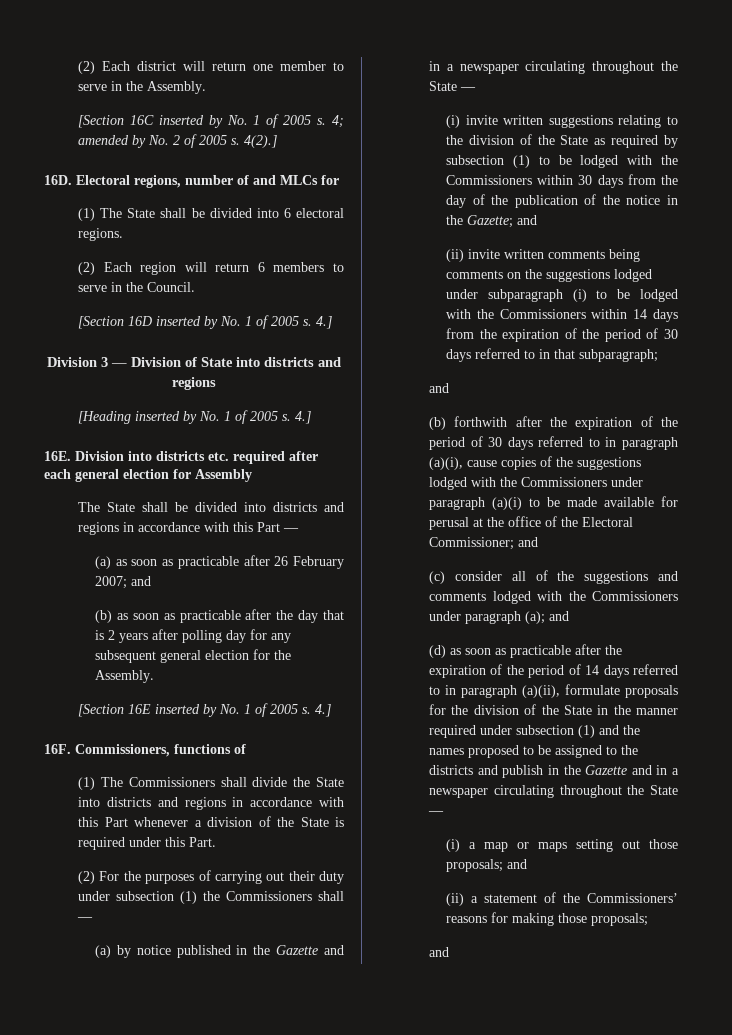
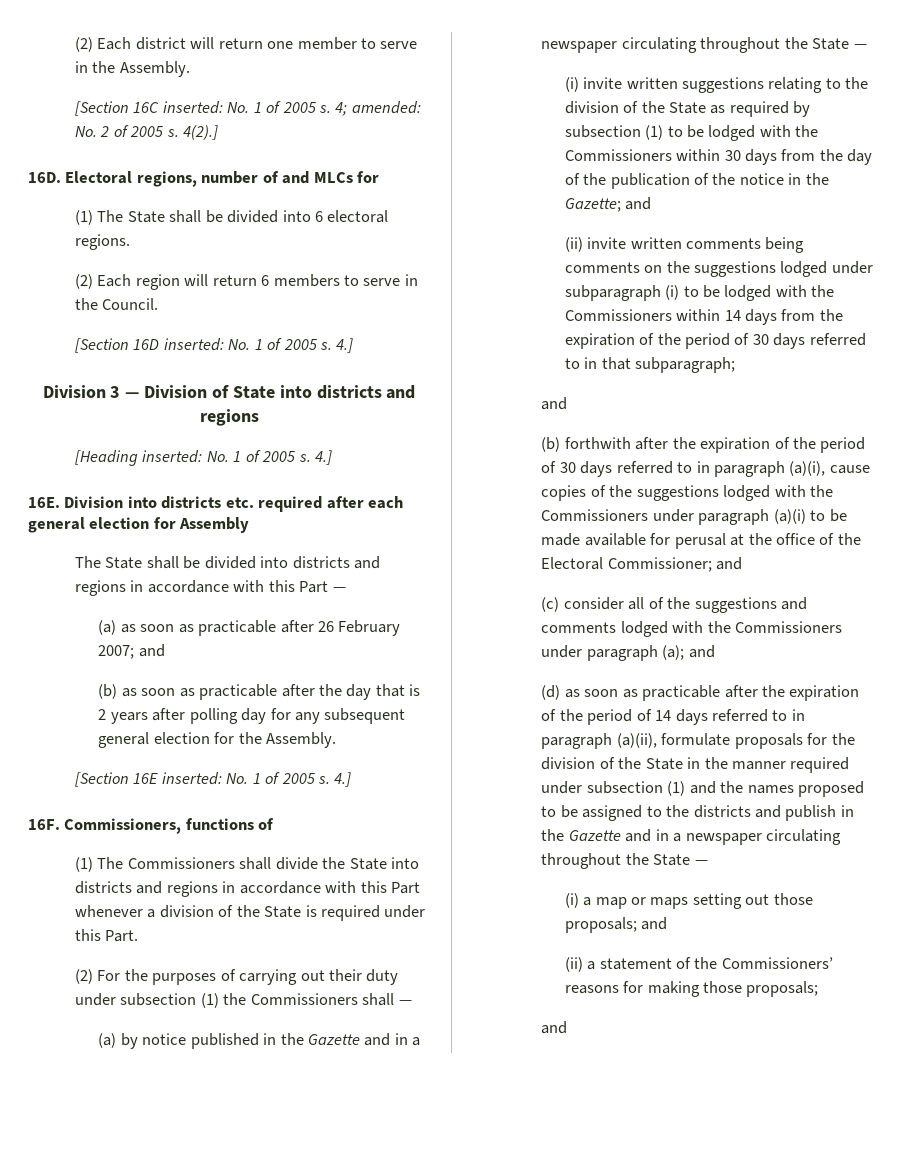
[158,115,223,128] inserted by -> [162,101,223,114] inserted:
[78,135,147,148] amended by -> [351,101,421,114] amended:
[156,316,219,329] inserted by -> [163,338,224,351] inserted:
[135,411,198,424] inserted by -> [142,450,203,463] inserted:
[155,704,218,717] inserted by -> [161,772,222,785] inserted:

